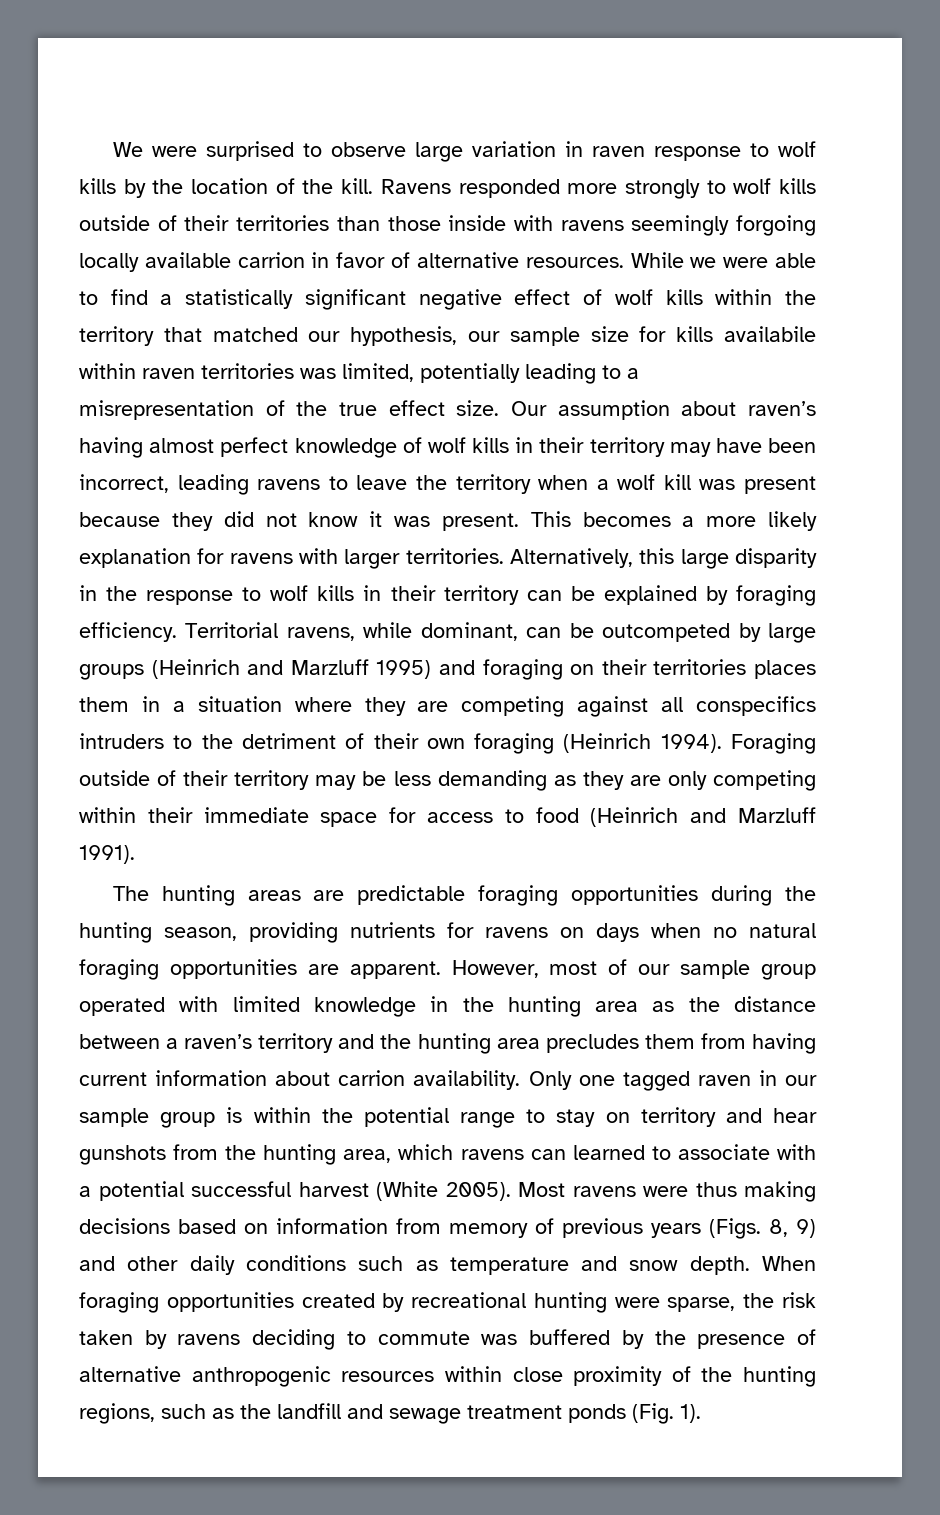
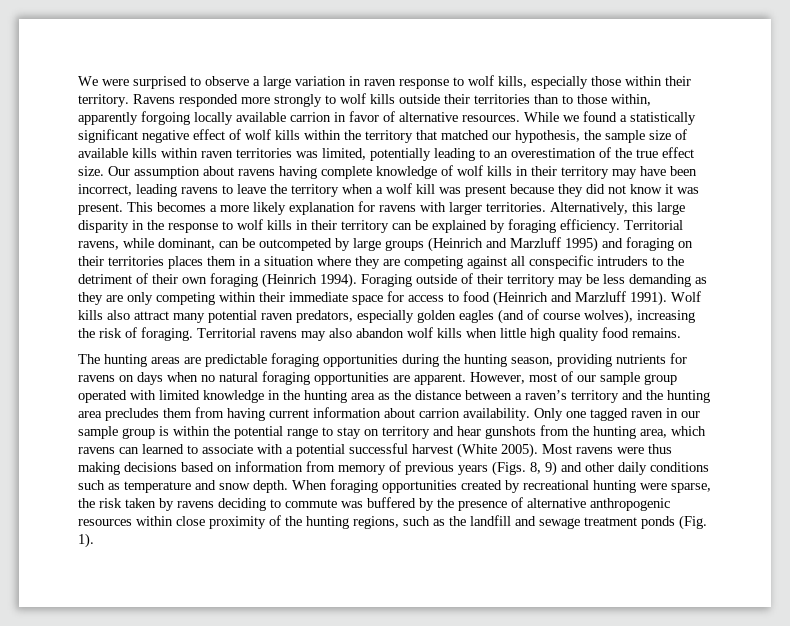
(406, 149) none -> [253,79,260,86] a
[79,178,374,198] kills by the location of the kill. -> [498,76,691,89] [78,94,129,107] kills, especially those within their territory.
[157,215,177,231] of -> (440, 99) none
[387,215,730,236] those inside with ravens seemingly -> [562,94,651,106] [78,112,138,125] to those within, apparently
[723,253,817,268] [79,289,148,305] were able to find -> [583,111,617,122] found
[468,331,500,342] our -> [584,130,601,140] the
[639,326,816,342] for kills availabile -> [675,129,687,140] [78,148,157,158] of available kills
[627,368,639,379] [79,400,254,420] a misrepresentation -> [494,148,596,158] an overestimation
[748,401,816,416] [79,437,289,458] raven’s having almost perfect -> [238,166,372,179] ravens having complete
[695,696,816,716] conspecifics -> [529,255,593,269] conspecific
(135, 854) none -> [671,291,701,302] [78,309,695,324] [78,327,681,341] Wolf kills also attract many potential raven predators, especially golden eagles (and of course wolves), increasing the risk of foraging. Territorial ravens may also abandon wolf kills when little high quality food remains.

